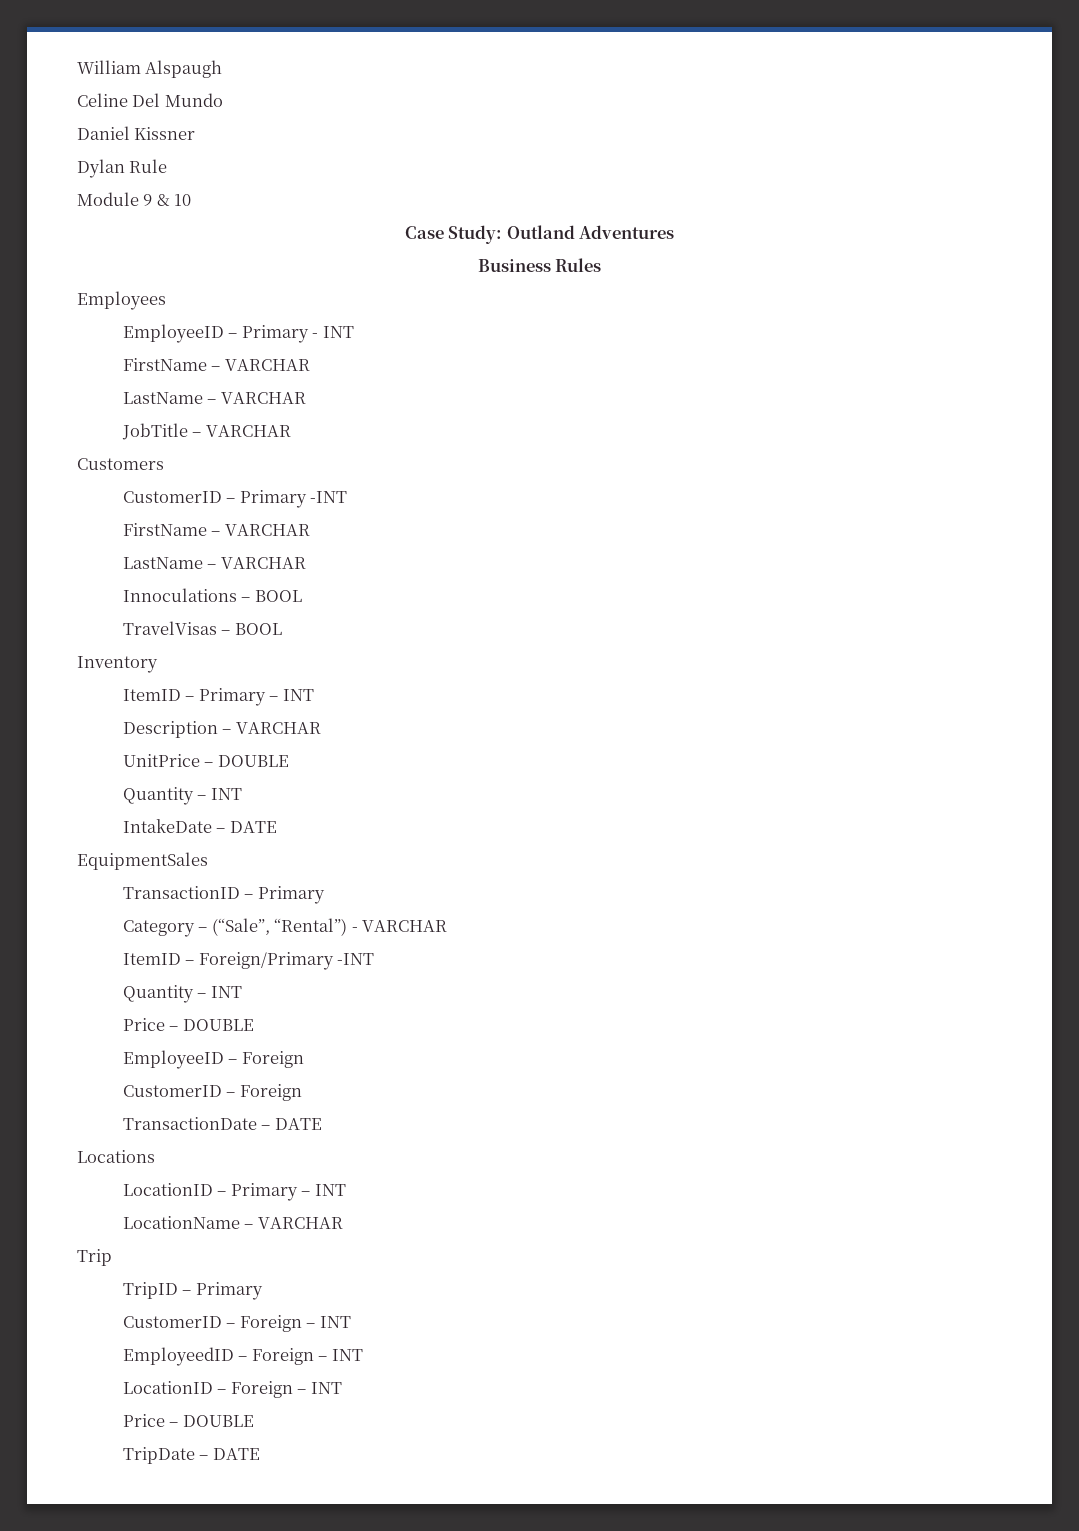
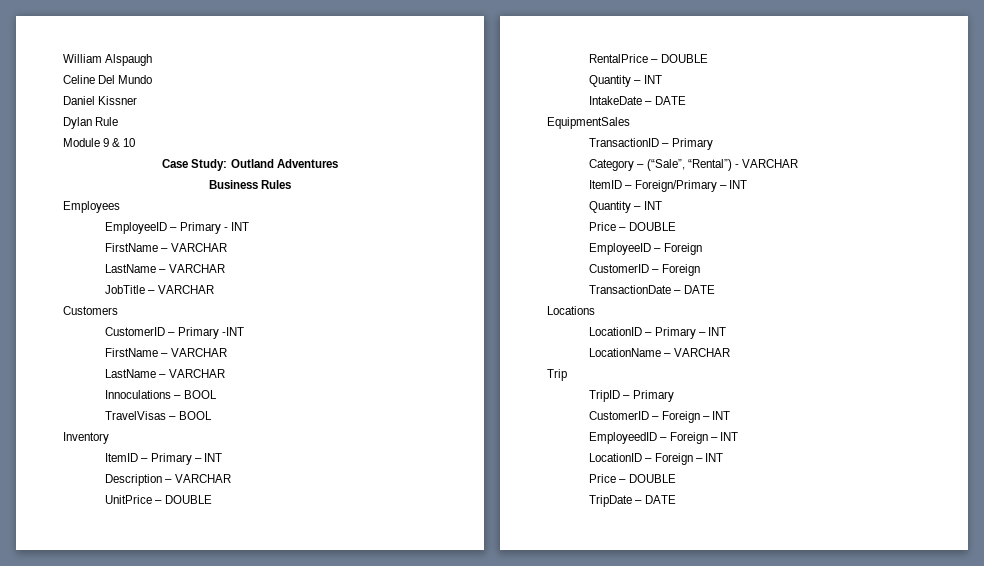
(289, 761) none -> [589,54,708,63] // RentalPrice – DOUBLE
[337,953,375,965] -INT -> [719,180,747,189] – INT

